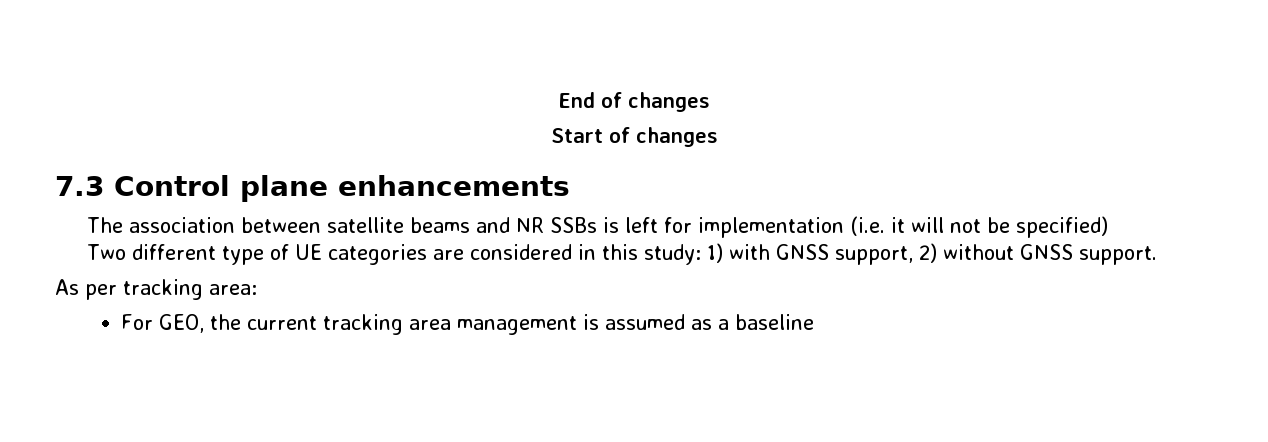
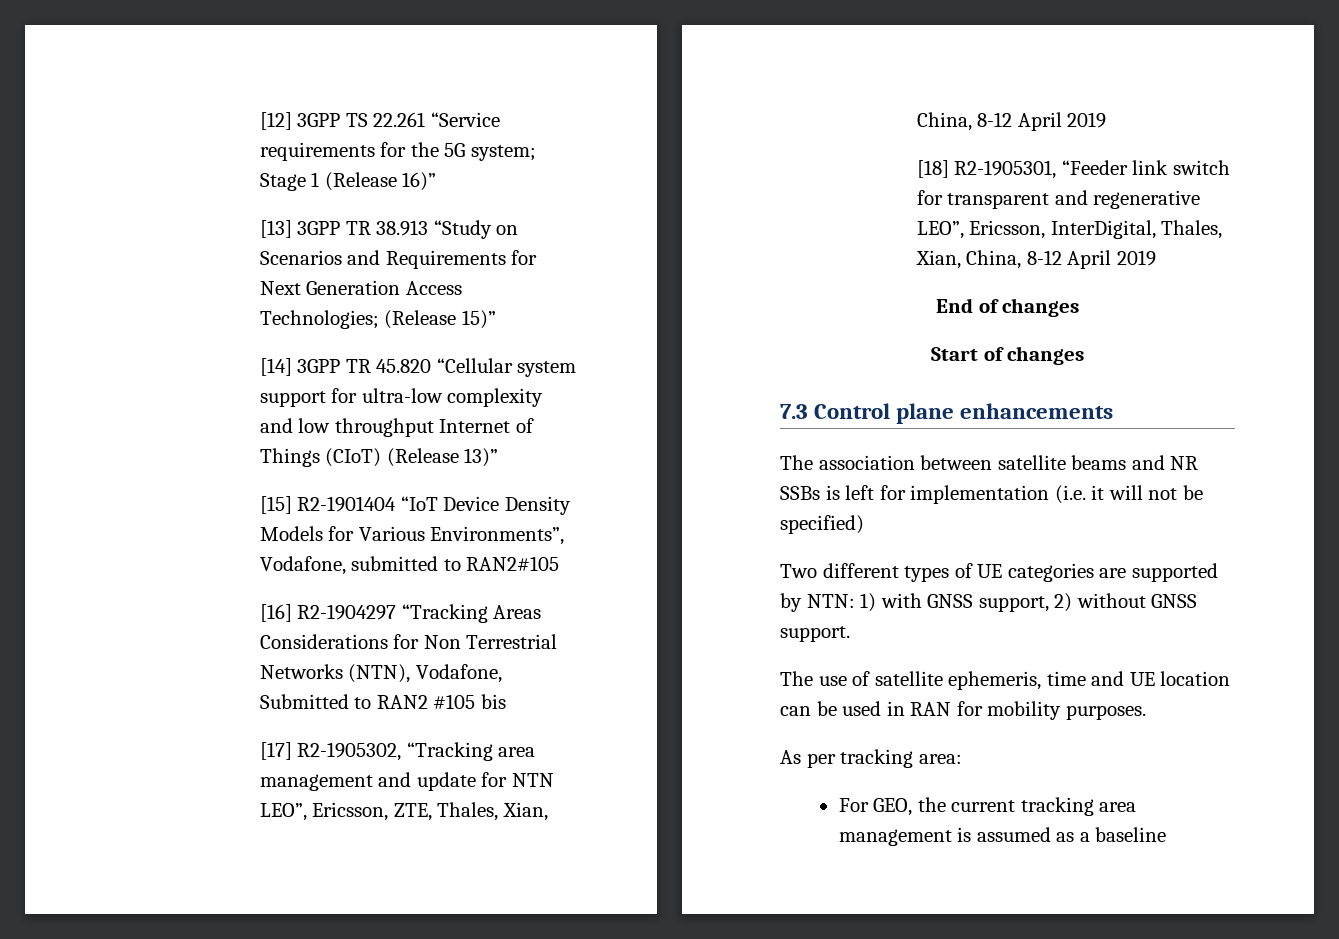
(558, 100) none -> [259,112,500,130] [259,142,536,161] [259,172,437,191] [259,220,519,239] [259,250,538,269] [259,280,462,295] [259,310,496,329] [259,358,577,377] [259,388,544,407] [259,418,534,437] [259,448,499,467] [259,496,571,515] [259,526,565,545] [259,556,560,575] [259,604,542,623] [259,634,558,649] [259,664,502,683] [259,694,506,709] [259,742,536,761] [259,772,554,791] [259,802,548,821] [916,112,1107,131] [916,160,1230,179] [916,190,1201,209] [916,220,1223,239] [915,250,1156,269] [12] 3GPP TS 22.261 “Service requirements for the 5G system; Stage 1 (Release 16)” // [13] 3GPP TR 38.913 “Study on Scenarios and Requirements for Next Generation Access Technologies; (Release 15)” // [14] 3GPP TR 45.820 “Cellular system support for ultra-low complexity and low throughput Internet of Things (CIoT) (Release 13)” // [15] R2-1901404 “IoT Device Density Models for Various Environments”, Vodafone, submitted to RAN2#105 // [16] R2-1904297 “Tracking Areas Considerations for Non Terrestrial Networks (NTN), Vodafone, Submitted to RAN2 #105 bis // [17] R2-1905302, “Tracking area management and update for NTN LEO”, Ericsson, ZTE, Thales, Xian, China, 8-12 April 2019 // [18] R2-1905301, “Feeder link switch for transparent and regenerative LEO”, Ericsson, InterDigital, Thales, Xian, China, 8-12 April 2019 //
[222,246,265,265] type -> [904,566,950,582] types
[470,244,702,265] considered in this study: -> [1131,563,1218,582] [780,593,855,612] supported by NTN:
(1158, 255) none -> [780,671,1231,690] [780,701,1146,720] // The use of satellite ephemeris, time and UE location can be used in RAN for mobility purposes.

